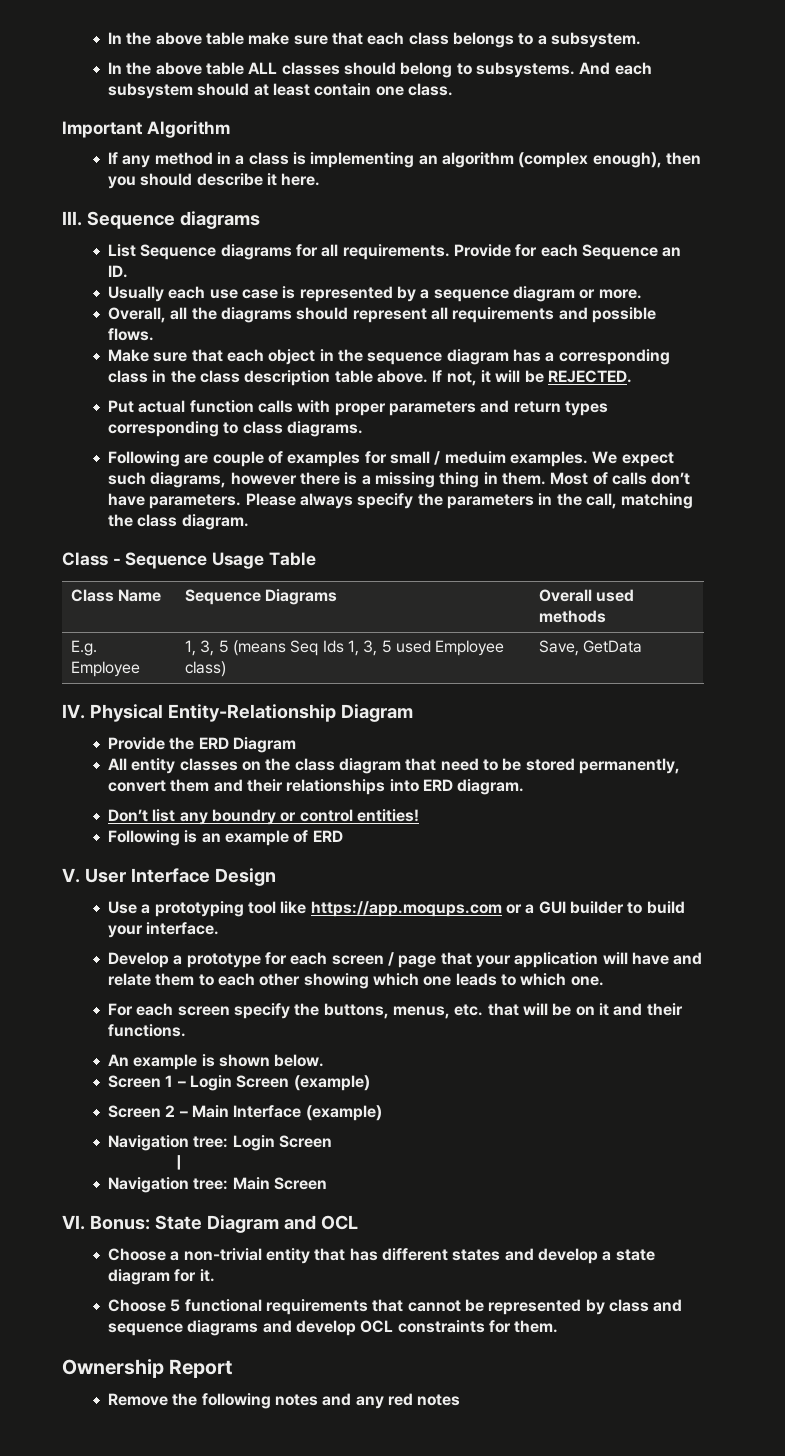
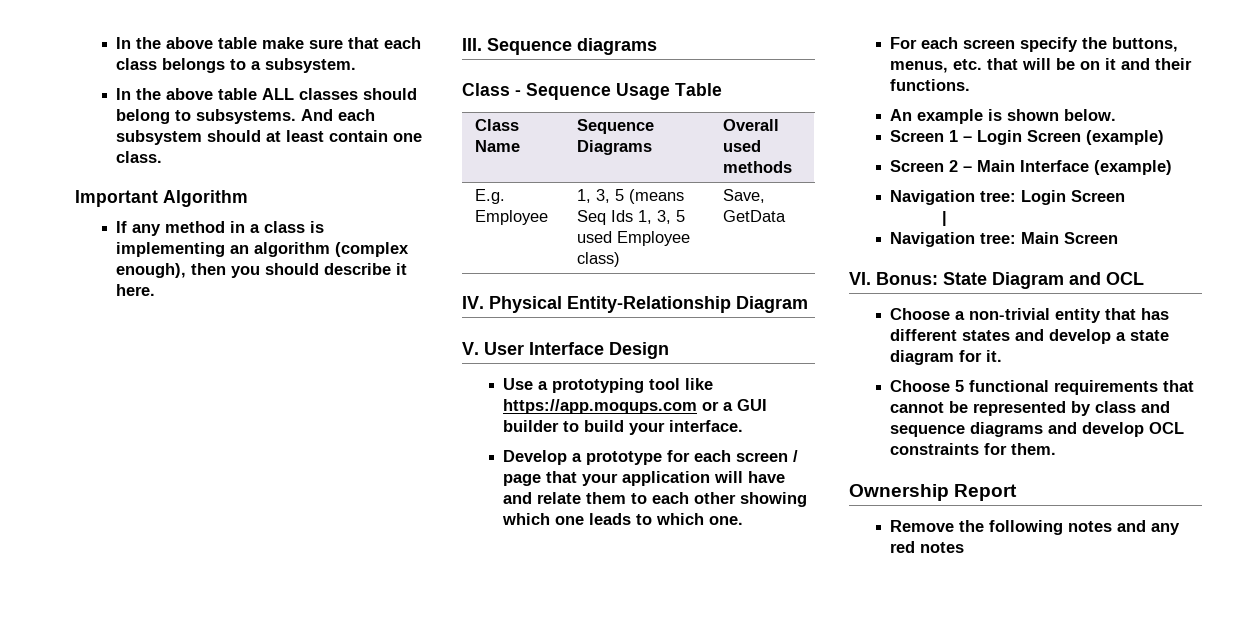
[108,244,682,260] [108,265,129,278] [108,286,642,302] [108,307,656,323] [108,328,155,341] [108,349,670,365] [108,370,632,386] [108,400,608,416] [108,421,364,437] [108,451,674,467] [108,472,691,488] [108,493,694,509] [108,514,249,530] // List Sequence diagrams for all requirements. Provide for each Sequence an ID. // Usually each use case is represented by a sequence diagram or more. // Overall, all the diagrams should represent all requirements and possible flows. // Make sure that each object in the sequence diagram has a corresponding class in the class description table above. If not, it will be REJECTED. // Put actual function calls with proper parameters and return types corresponding to class diagrams. // Following are couple of examples for small / meduim examples. We expect such diagrams, however there is a missing thing in them. Most of calls don’t have parameters. Please always specify the parameters in the call, matching the class diagram. -> (657, 46) none
[108,737,297,753] [108,758,680,774] [108,779,525,795] [108,809,420,825] [108,830,343,846] // Provide the ERD Diagram // All entity classes on the class diagram that need to be stored permanently, convert them and their relationships into ERD diagram. // Don’t list any boundry or control entities! // Following is an example of ERD -> (808, 304) none

